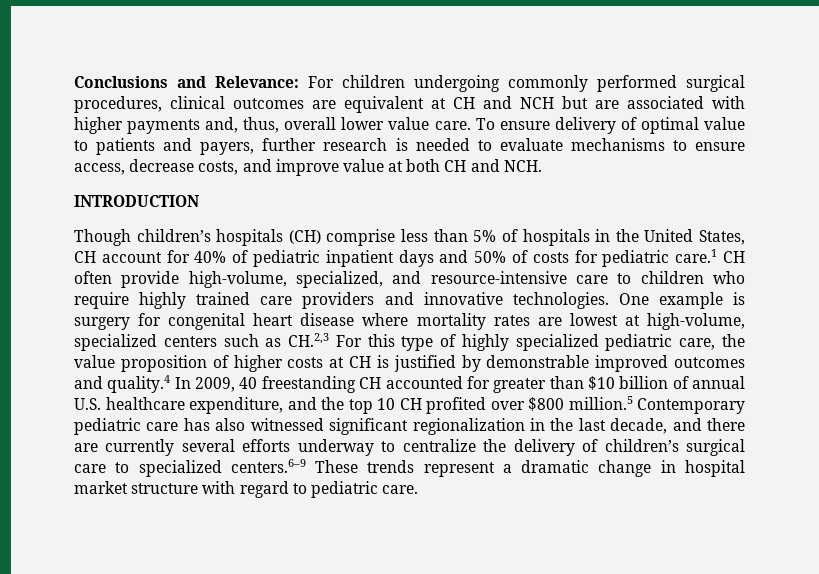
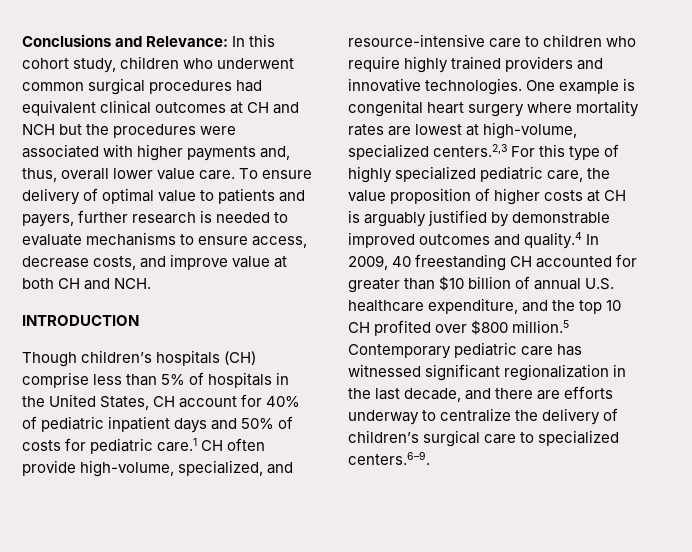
[308,75,745,92] [74,96,424,113] For children undergoing commonly performed surgical procedures, clinical outcomes are equivalent -> [232,34,276,47] [22,56,295,73] [22,78,263,95] [22,100,227,116] In this cohort study, children who underwent common surgical procedures had equivalent clinical outcomes
[595,100,619,109] are -> [86,124,237,138] the procedures were
[260,296,293,305] care -> (502, 63) none
[74,313,162,330] surgery for -> (636, 84) none
[300,313,355,326] disease -> [468,104,525,117] surgery
[163,333,330,347] centers such as CH.2,3 -> [433,144,508,157] centers.2,3
(389, 361) none -> [364,212,427,227] arguably
[215,418,246,431] also -> (583, 350) none
[105,439,235,456] currently several -> (561, 395) none
[230,459,745,477] [74,481,419,498] centers.6–9 These trends represent a dramatic change in hospital market structure with regard to pediatric care. -> [348,451,430,465] centers.6–9.

